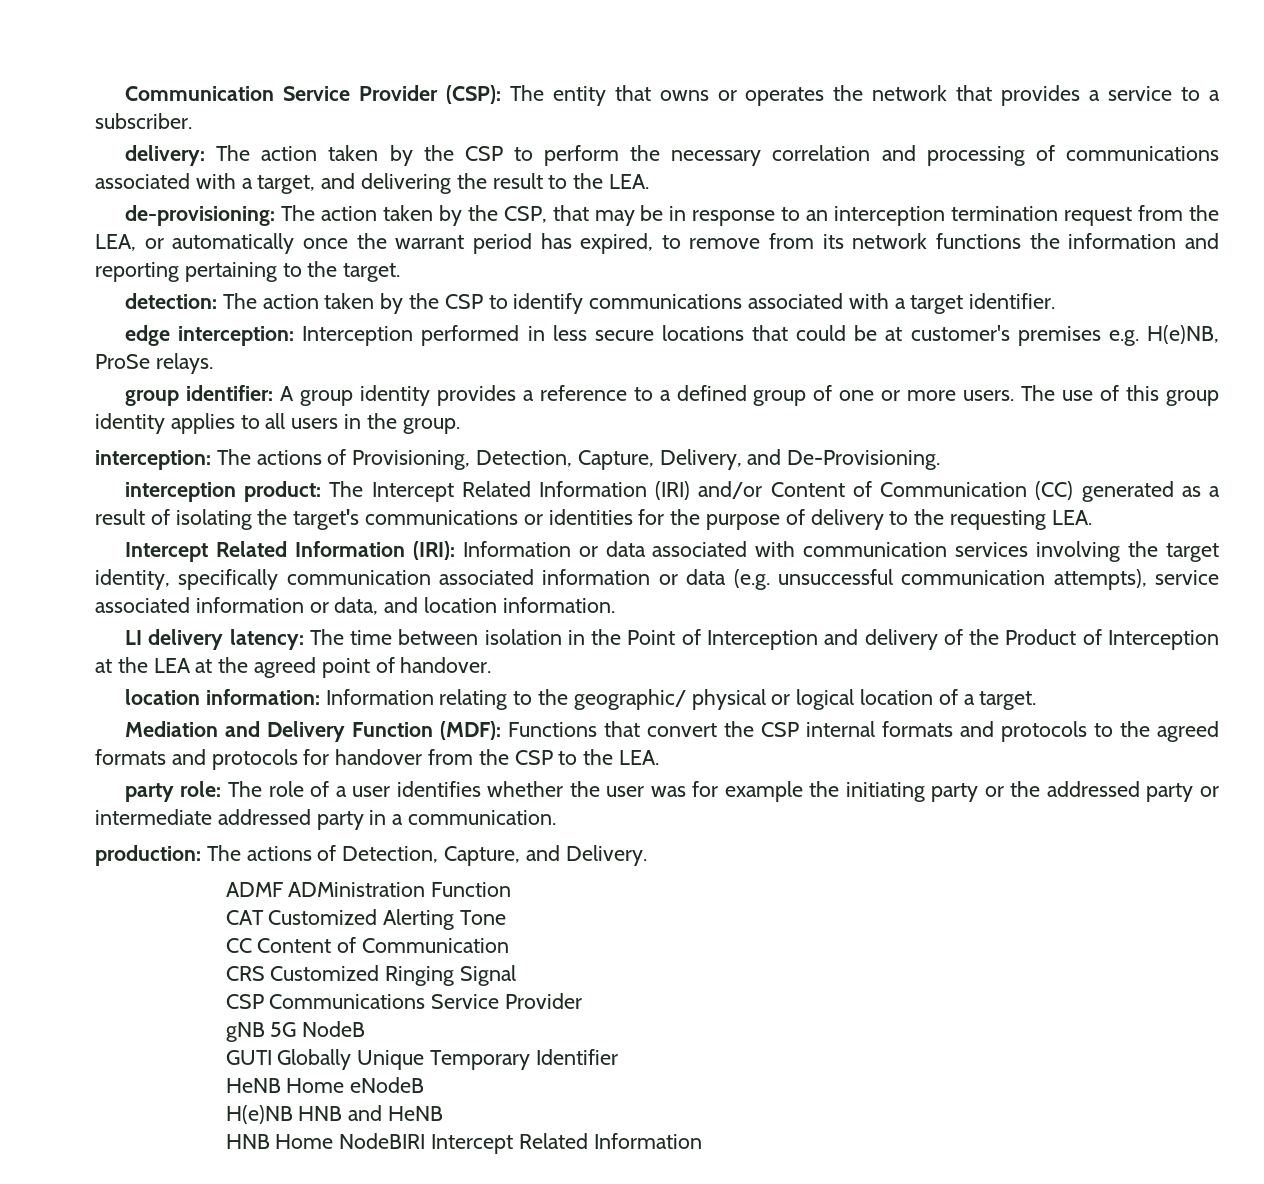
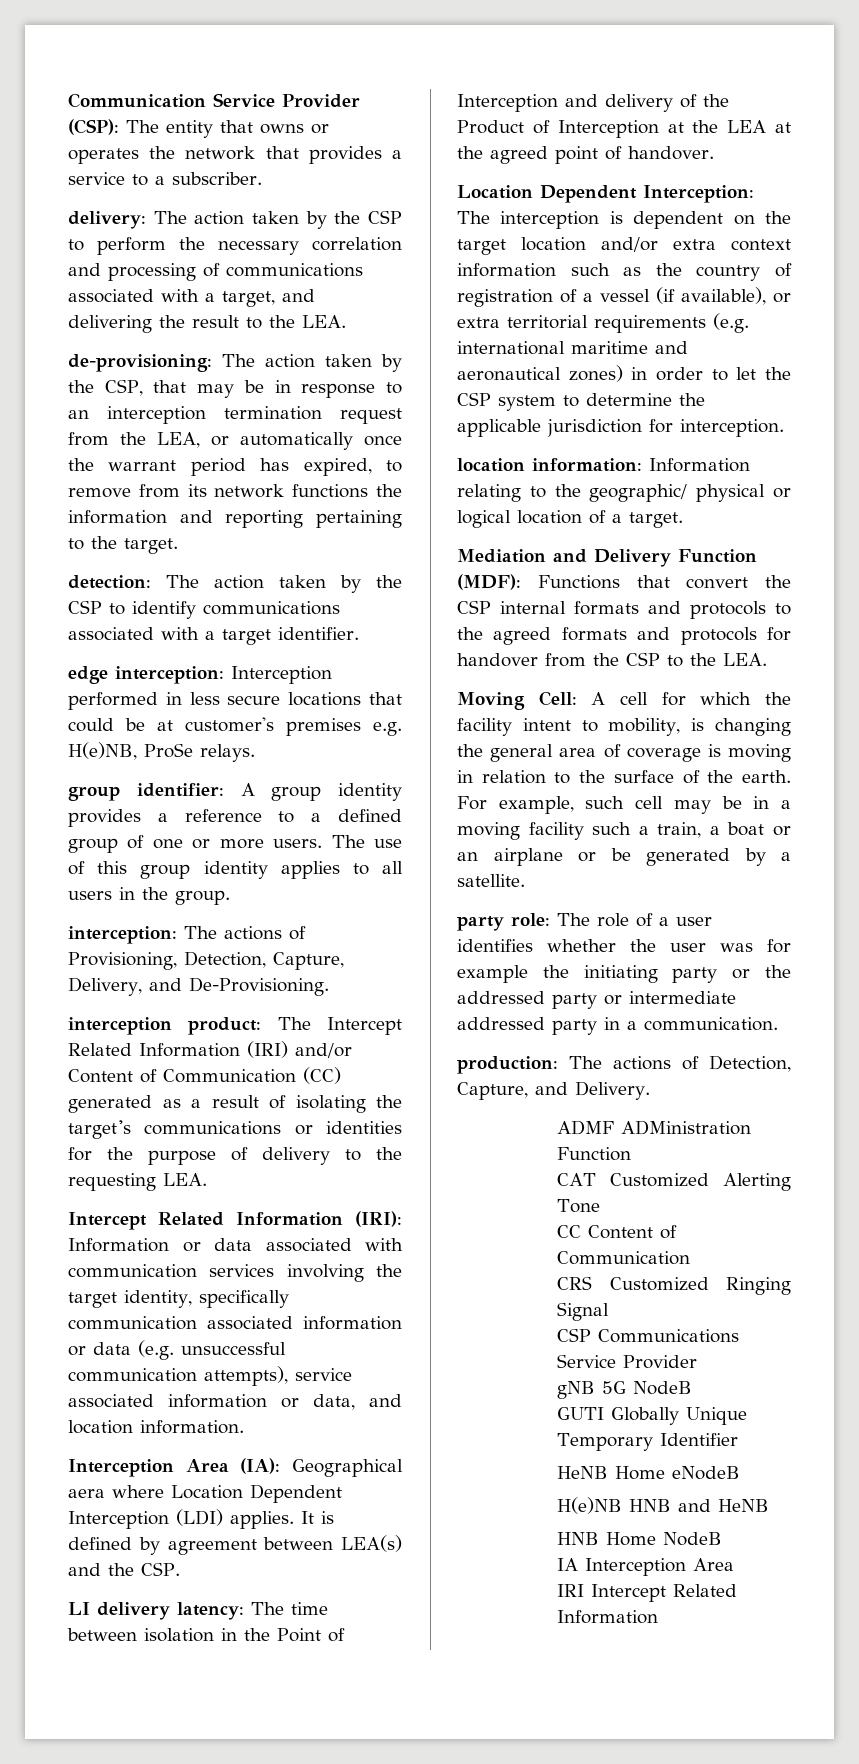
(615, 605) none -> [68,1458,403,1477] [68,1484,342,1503] [68,1509,334,1529] [68,1535,402,1555] [68,1562,180,1576] // Interception Area (IA): Geographical aera where Location Dependent Interception (LDI) applies. It is defined by agreement between LEA(s) and the CSP.
(492, 665) none -> [457,185,754,203] [457,211,791,229] [457,237,791,255] [457,263,792,281] [457,287,791,307] [457,313,749,333] [457,341,688,355] [457,365,791,382] [457,392,705,411] [457,419,784,437] // Location Dependent Interception: The interception is dependent on the target location and/or extra context information such as the country of registration of a vessel (if available), or extra territorial requirements (e.g. international maritime and aeronautical zones) in order to let the CSP system to determine the applicable jurisdiction for interception.
(660, 757) none -> [457,691,791,710] [457,718,791,736] [457,744,791,762] [457,770,791,784] [457,796,791,814] [457,822,791,840] [457,848,791,866] [457,874,525,887] // Moving Cell: A cell for which the facility intent to mobility, is changing the general area of coverage is moving in relation to the surface of the earth. For example, such cell may be in a moving facility such a train, a boat or an airplane or be generated by a satellite.
[339,1133,426,1149] NodeBIRI -> [663,1532,723,1546] [557,1558,735,1576] [557,1584,585,1597] NodeB // IA Interception Area // IRI

